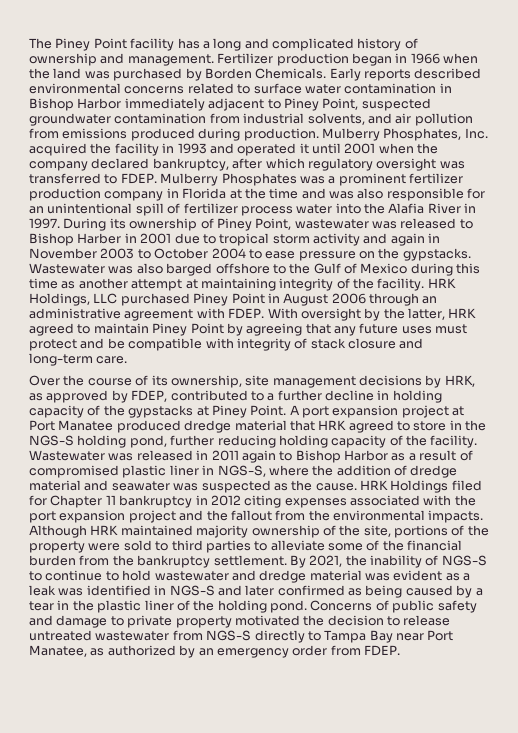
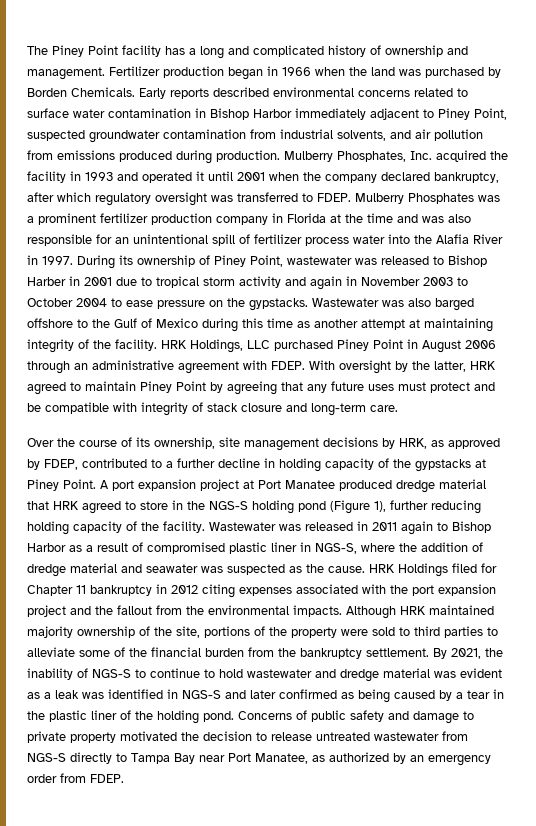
[129,435,167,448] pond, -> [298,500,386,514] pond (Figure 1),

